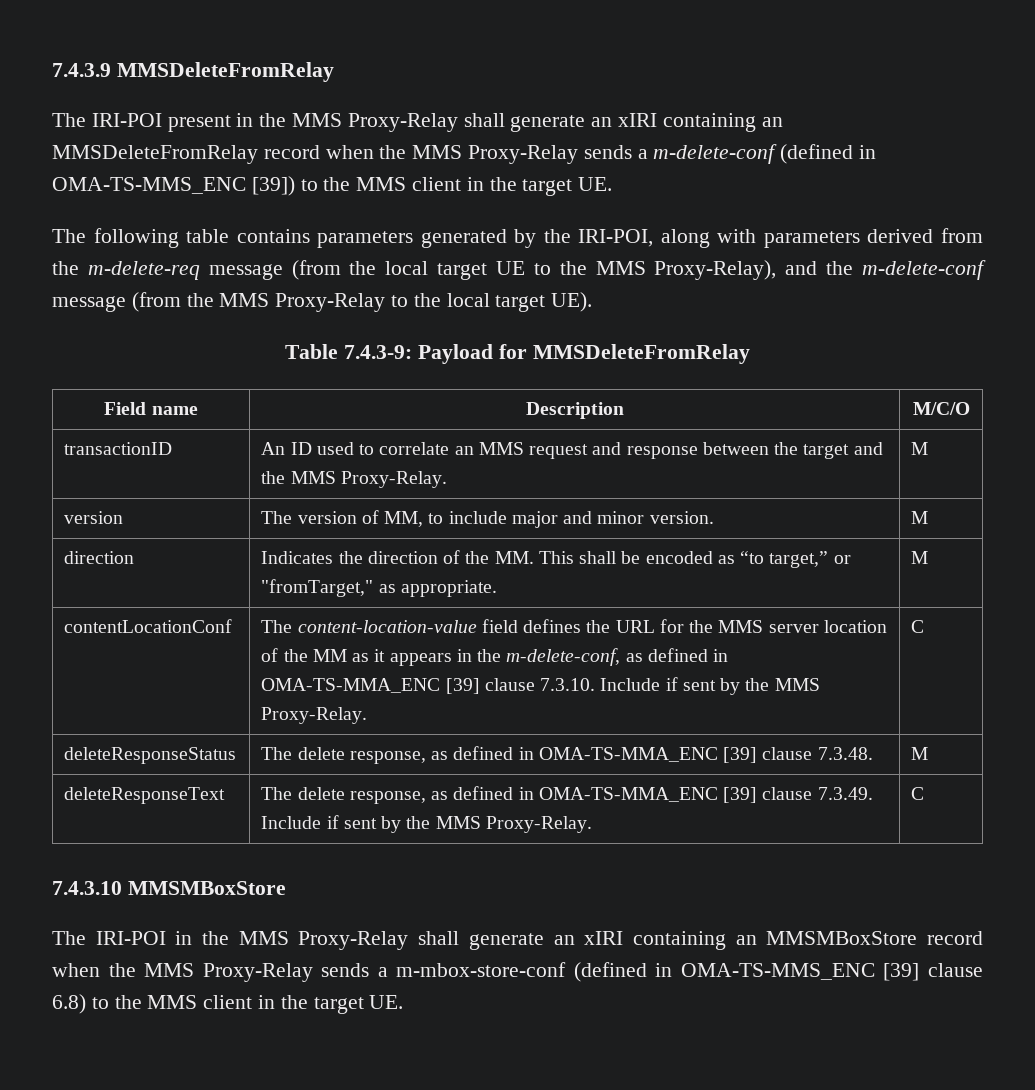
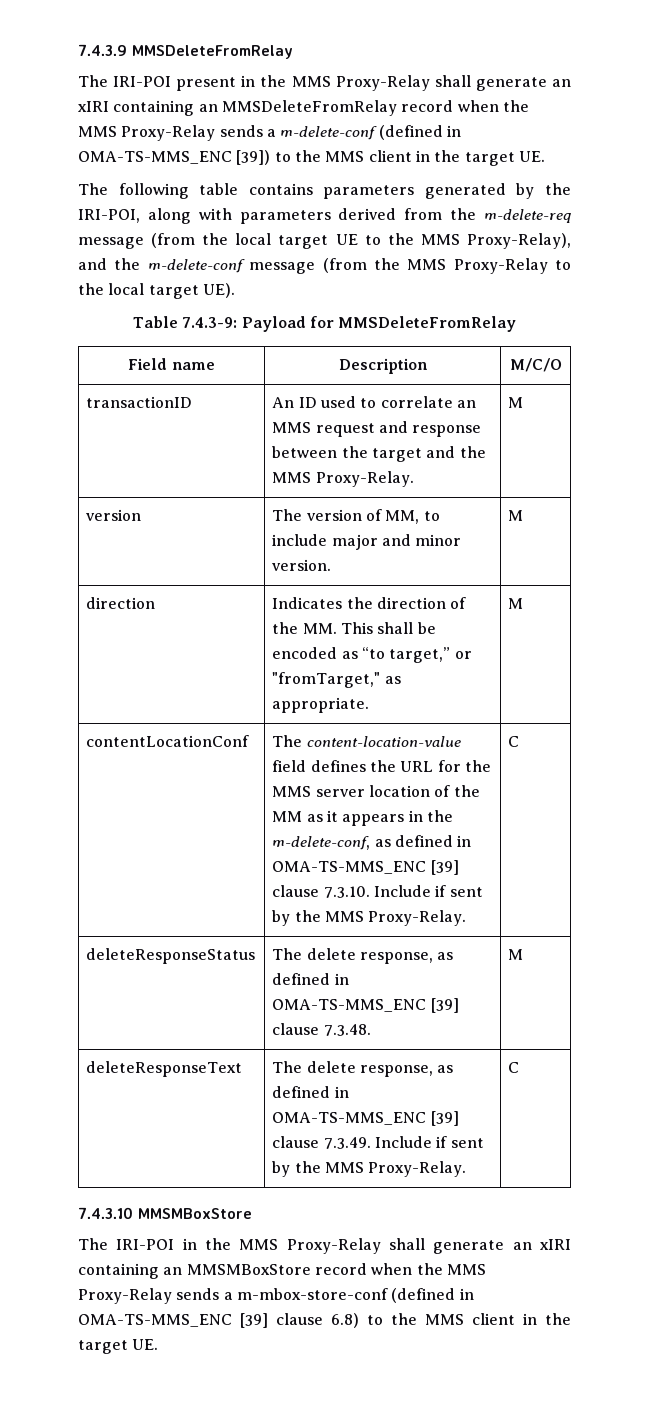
[261,678,441,693] OMA-TS-MMA_ENC -> [272,861,427,874] OMA-TS-MMS_ENC
[538,747,718,762] OMA-TS-MMA_ENC -> [272,999,427,1012] OMA-TS-MMS_ENC
[538,787,718,802] OMA-TS-MMA_ENC -> [272,1112,427,1125] OMA-TS-MMS_ENC

